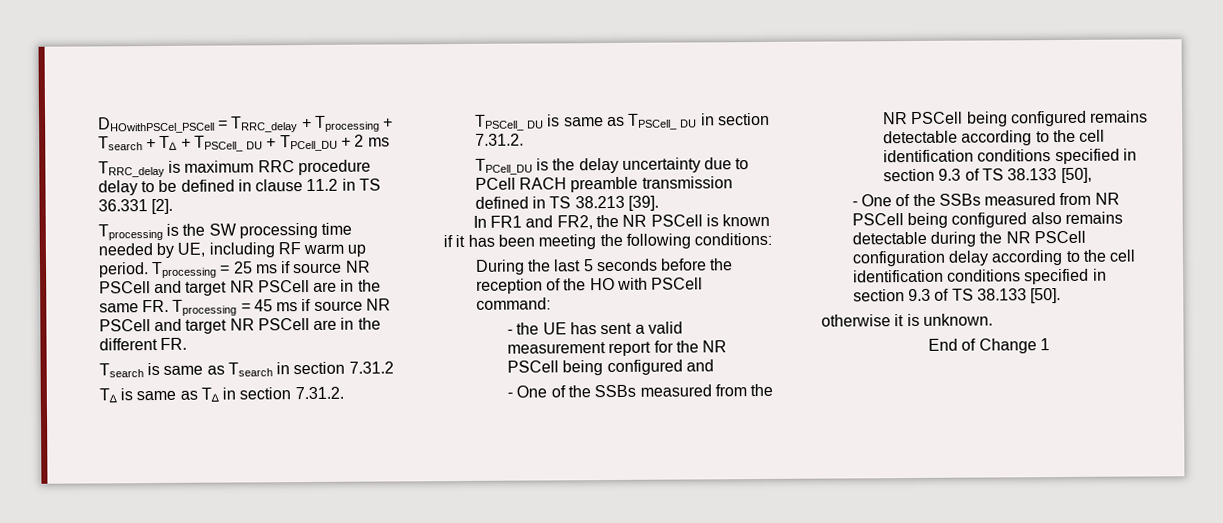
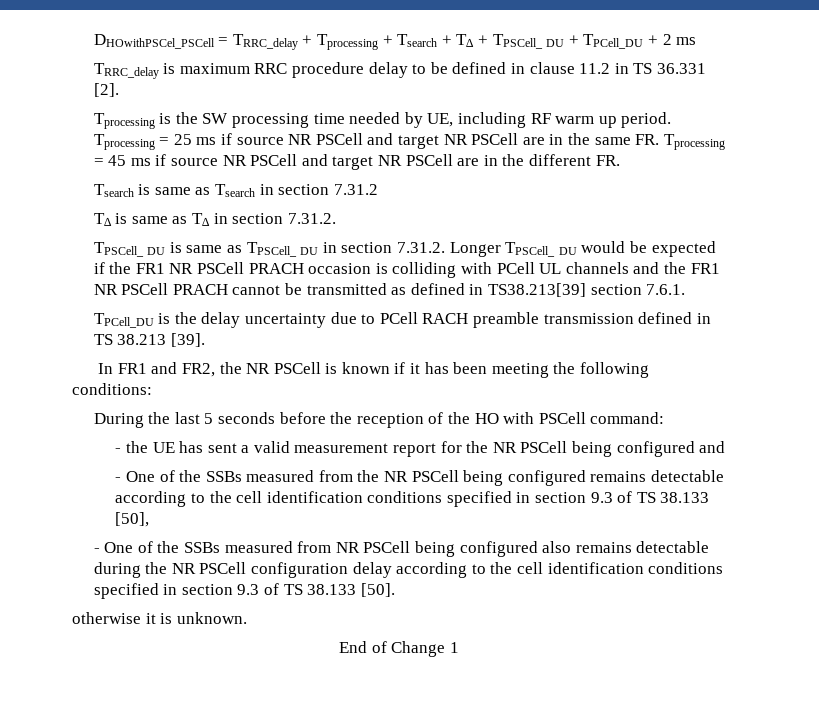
(524, 139) none -> [449,241,716,257] [93,262,720,278] [93,283,686,297] Longer TPSCell_ DU would be expected if the FR1 NR PSCell PRACH occasion is colliding with PCell UL channels and the FR1 NR PSCell PRACH cannot be transmitted as defined in TS38.213[39] section 7.6.1.

